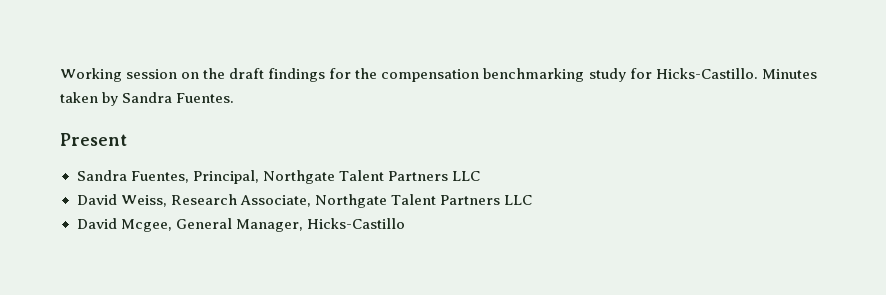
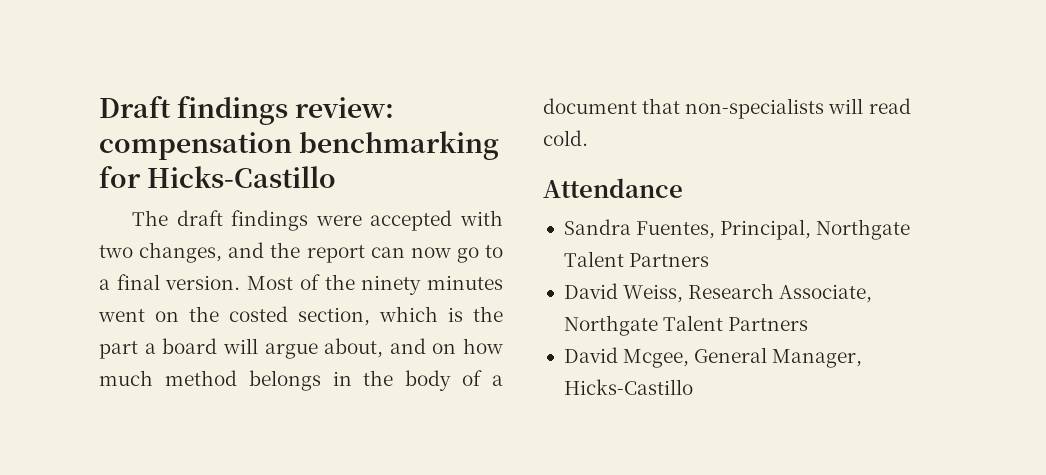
[60,68,817,82] [60,92,235,106] [60,133,127,146] Working session on the draft findings for the compensation benchmarking study for Hicks-Castillo. Minutes taken by Sandra Fuentes. // Present -> [99,96,395,125] [99,131,500,160] [99,166,337,188] [132,210,504,231] [99,242,503,263] [99,274,504,295] [98,306,503,326] [99,338,503,359] [99,370,503,391] [543,98,911,119] [543,130,588,146] [543,178,683,198] Draft findings review: compensation benchmarking for Hicks-Castillo // The draft findings were accepted with two changes, and the report can now go to a final version. Most of the ninety minutes went on the costed section, which is the part a board will argue about, and on how much method belongs in the body of a document that non-specialists will read cold. // Attendance
[451,171,480,181] LLC -> (710, 260) none
[503,195,532,205] LLC -> (809, 324) none

